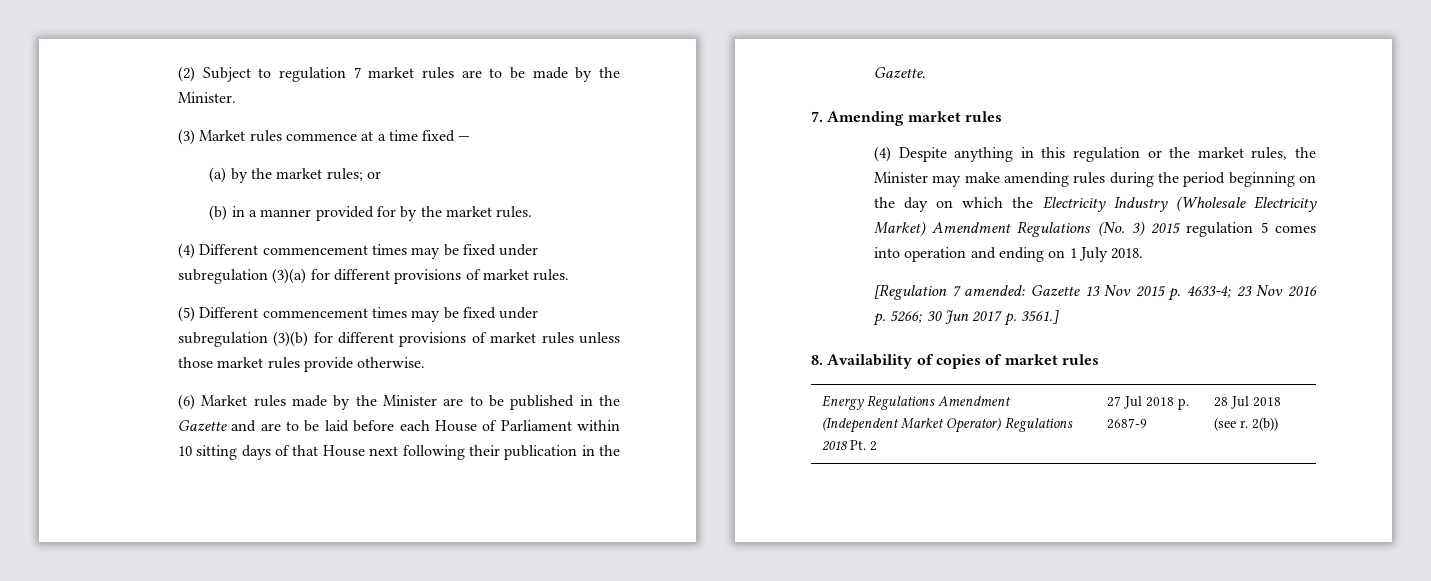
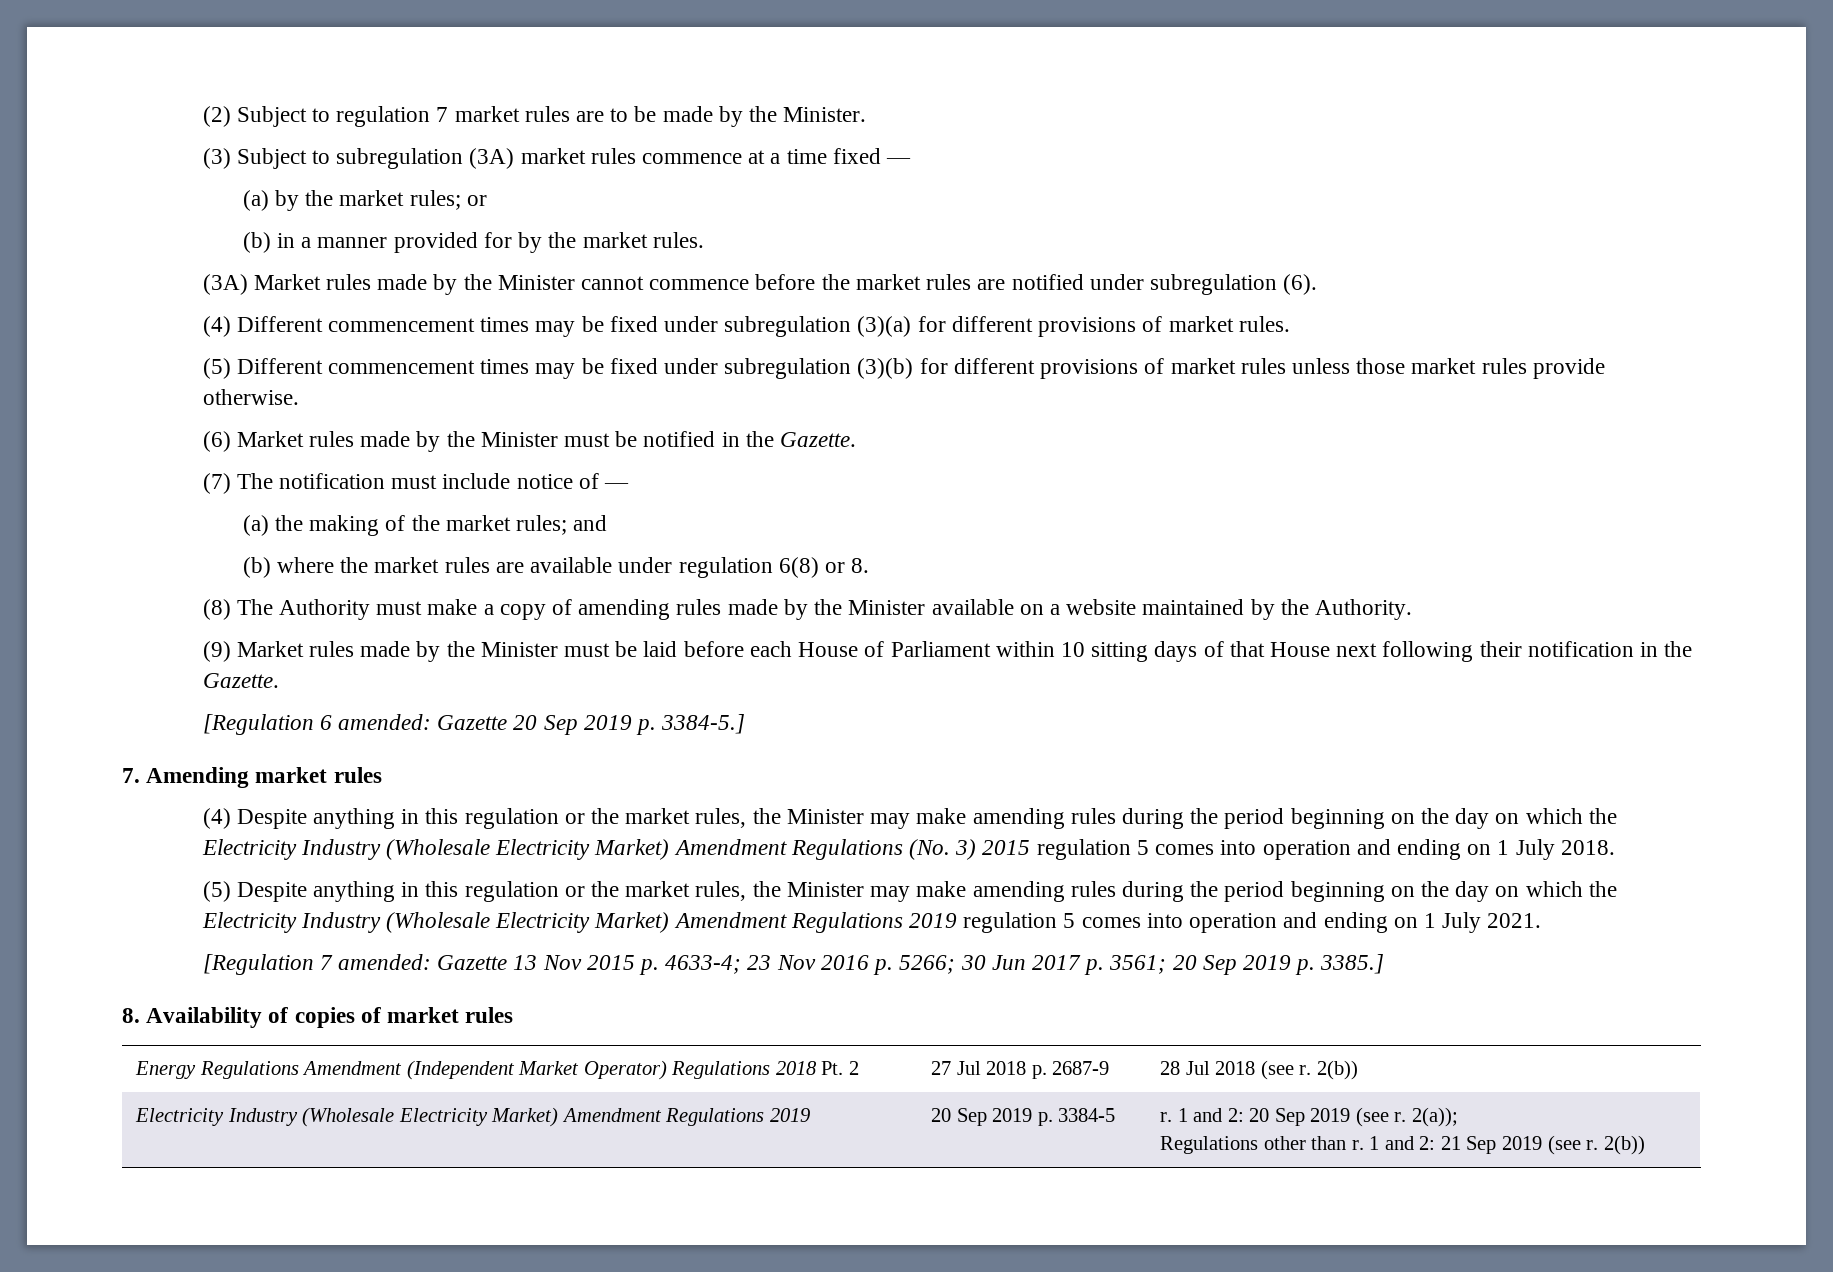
[199,130,246,141] Market -> [236,148,586,169] Subject to subregulation (3A) market
(533, 212) none -> [202,274,1318,295] // (3A) Market rules made by the Minister cannot commence before the market rules are notified under subregulation (6).
[443,395,621,410] [177,420,300,432] are to be published in the Gazette and are to -> [564,431,857,447] [202,473,630,494] [242,515,608,536] [242,557,870,578] [202,599,1412,620] [202,641,611,662] must be notified in the Gazette. // (7) The notification must include notice of — // (a) the making of the market rules; and // (b) where the market rules are available under regulation 6(8) or 8. // (8) The Authority must make a copy of amending rules made by the Minister available on a website maintained by the Authority. // (9) Market rules made by the Minister must
[504,445,621,460] [873,67,926,78] publication in the Gazette. -> [1527,641,1693,657] [202,673,279,688] [202,714,746,735] notification in the Gazette. // [Regulation 6 amended: Gazette 20 Sep 2019 p. 3384-5.]
(1144, 253) none -> [202,881,1617,902] [201,912,1542,933] // (5) Despite anything in this regulation or the market rules, the Minister may make amending rules during the period beginning on the day on which the Electricity Industry (Wholesale Electricity Market) Amendment Regulations 2019 regulation 5 comes into operation and ending on 1 July 2021.
[1020,310,1059,324] 3561.] -> [1109,954,1385,975] 3561; 20 Sep 2019 p. 3385.]
(1279, 424) none -> [135,1107,810,1127] [931,1108,1116,1126] [1160,1107,1459,1127] [1160,1135,1645,1155] // Electricity Industry (Wholesale Electricity Market) Amendment Regulations 2019 | 20 Sep 2019 p. 3384-5 | r. 1 and 2: 20 Sep 2019 (see r. 2(a)); // Regulations other than r. 1 and 2: 21 Sep 2019 (see r. 2(b))

